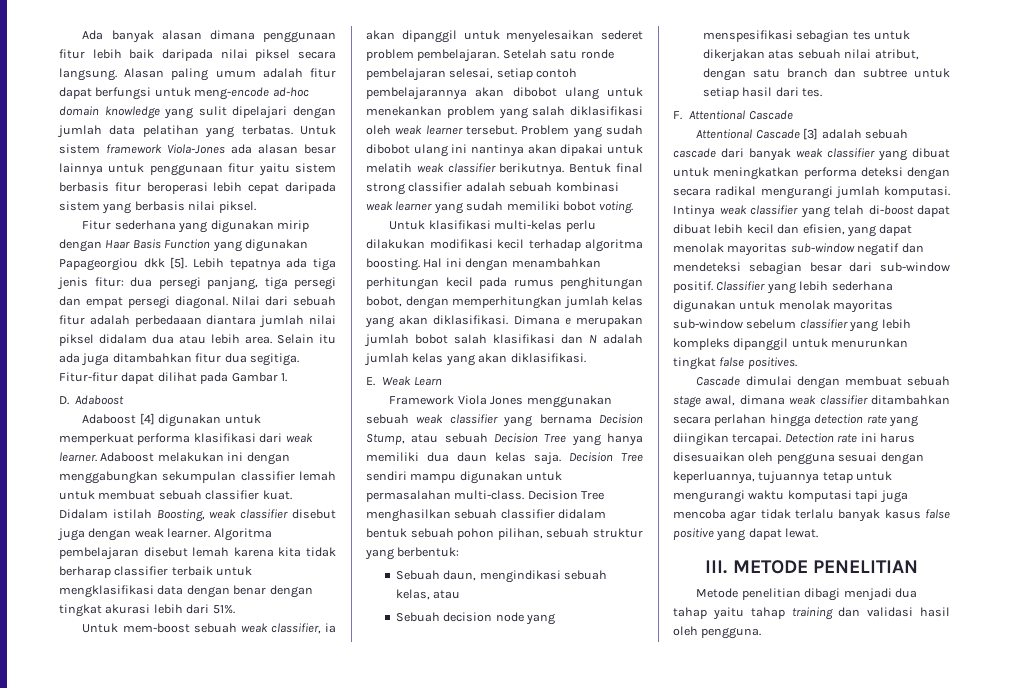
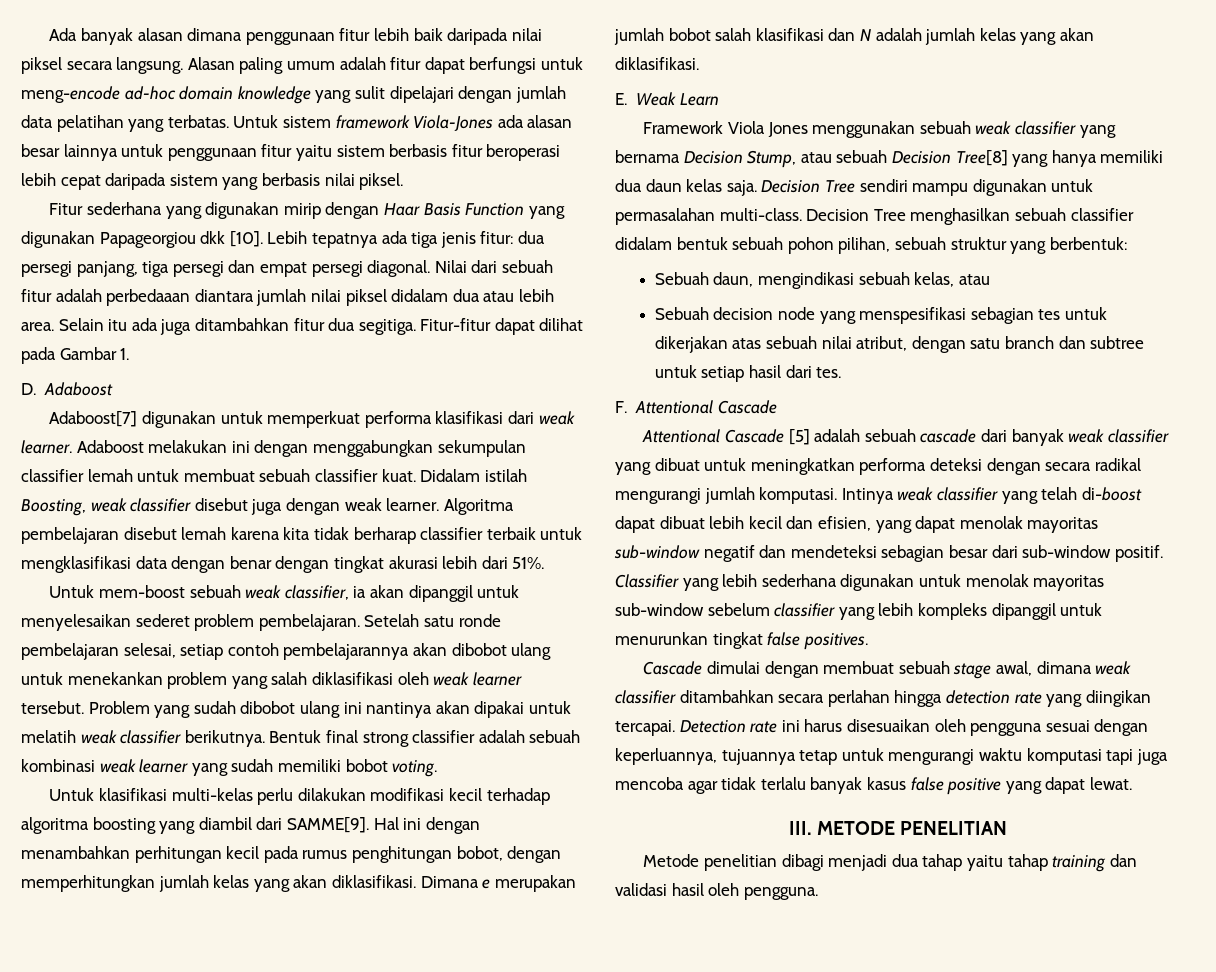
[170,257,188,269] [5]. -> [229,231,263,247] [10].
[82,413,155,425] Adaboost [4] -> [49,411,138,427] Adaboost[7]
[366,258,420,271] boosting. -> [92,817,369,834] boosting yang diambil dari SAMME[9].
[544,434,567,443] Tree -> [955,150,1008,166] Tree[8]
[803,128,819,140] [3] -> [788,429,810,445] [5]

